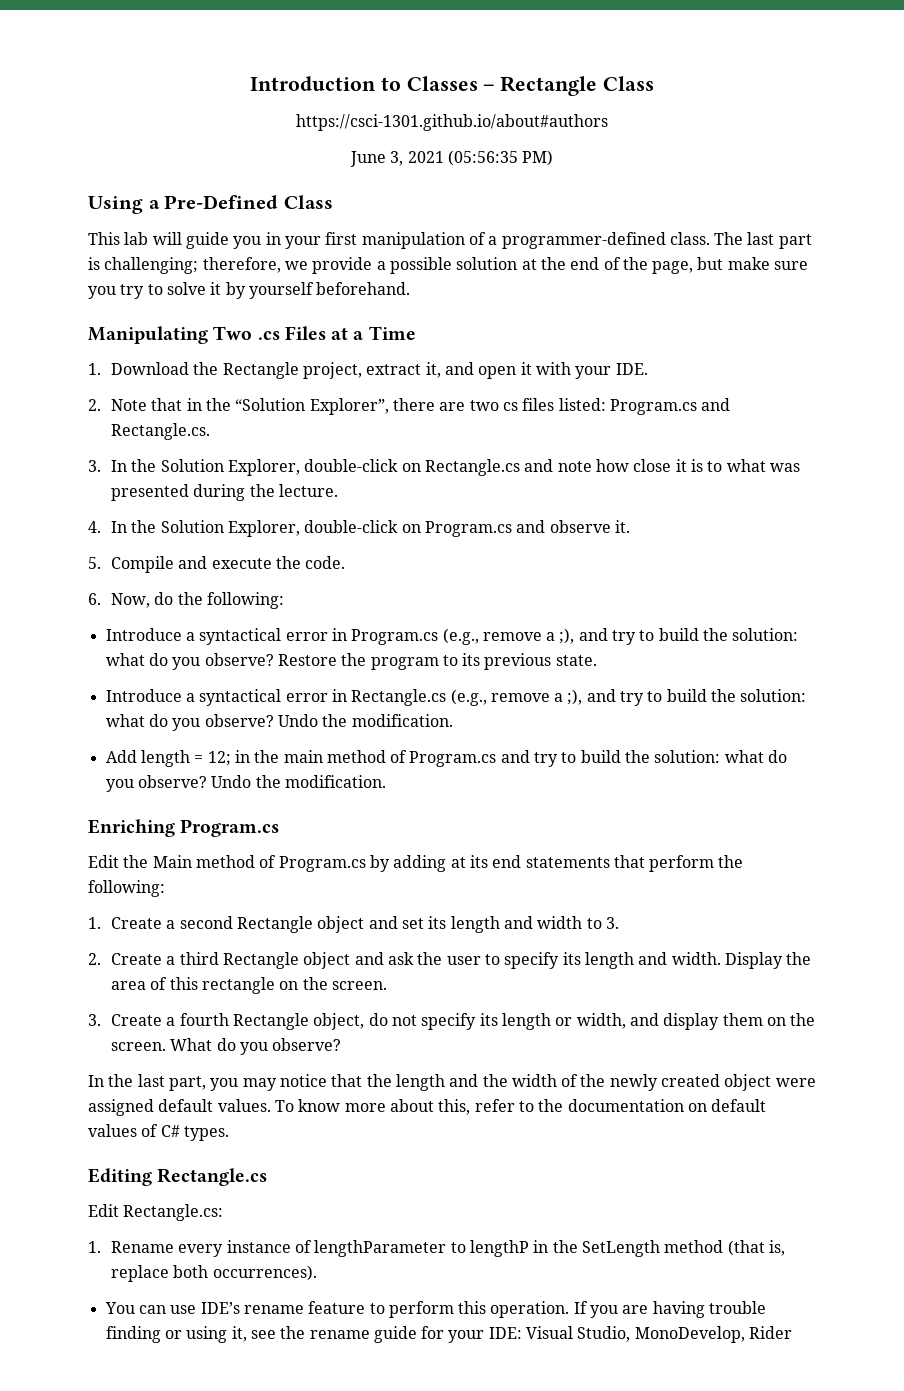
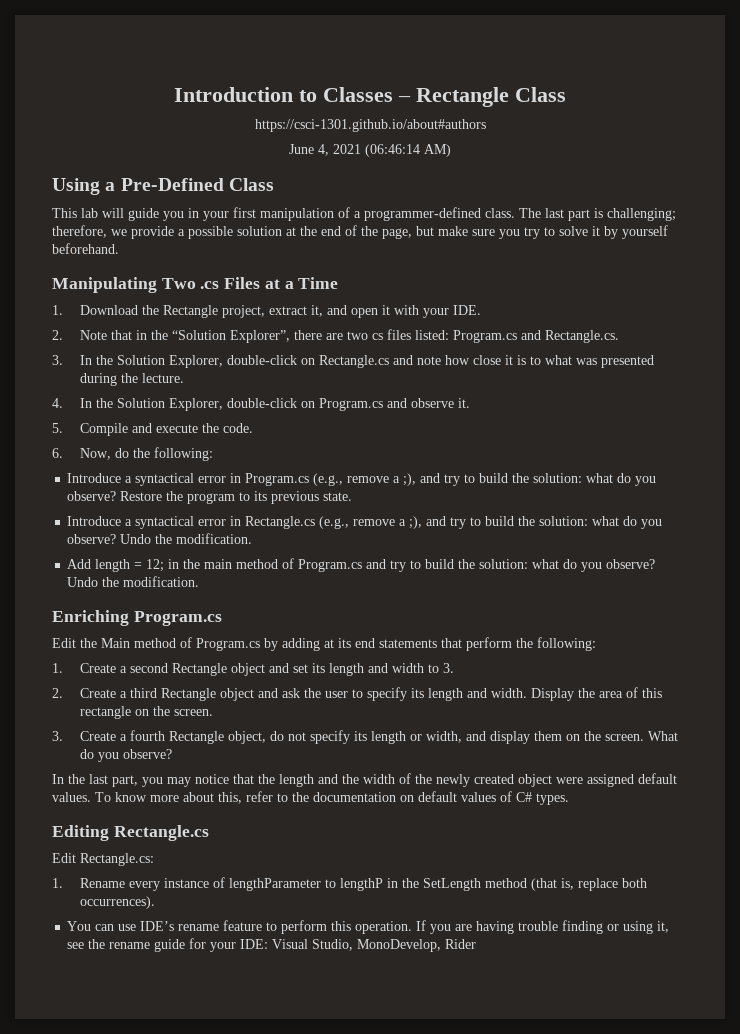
[390,150,554,166] 3, 2021 (05:56:35 PM) -> [318,144,451,157] 4, 2021 (06:46:14 AM)

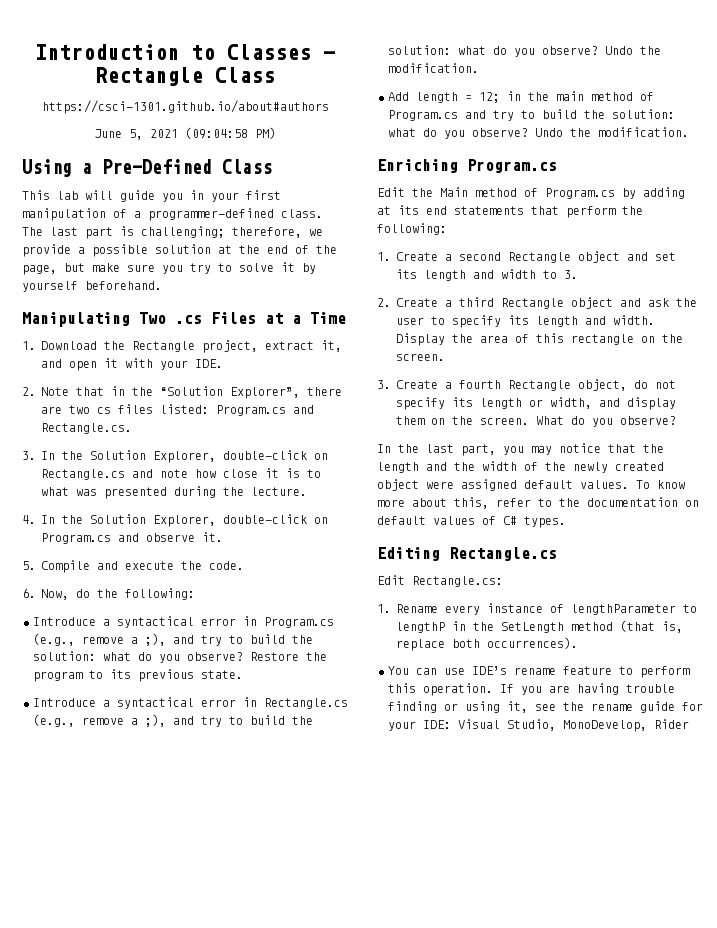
[318,144,451,157] 4, 2021 (06:46:14 AM) -> [129,127,276,140] 5, 2021 (09:04:58 PM)

